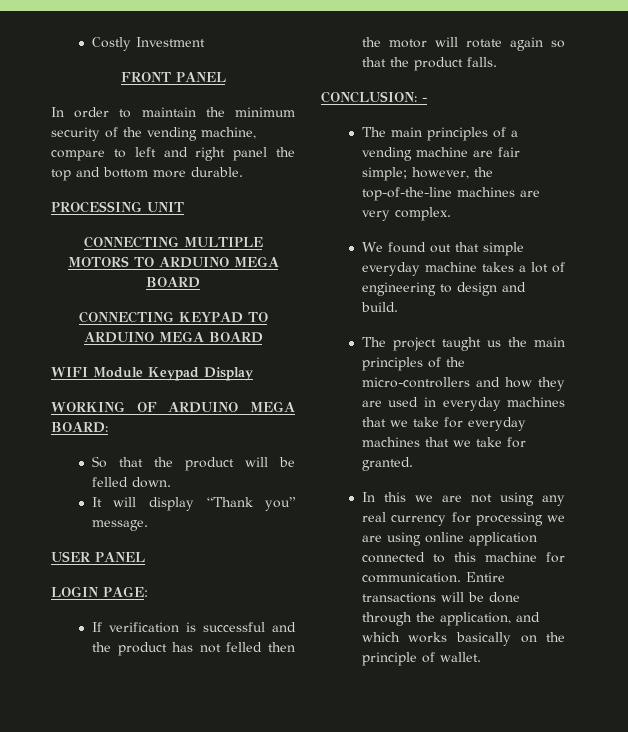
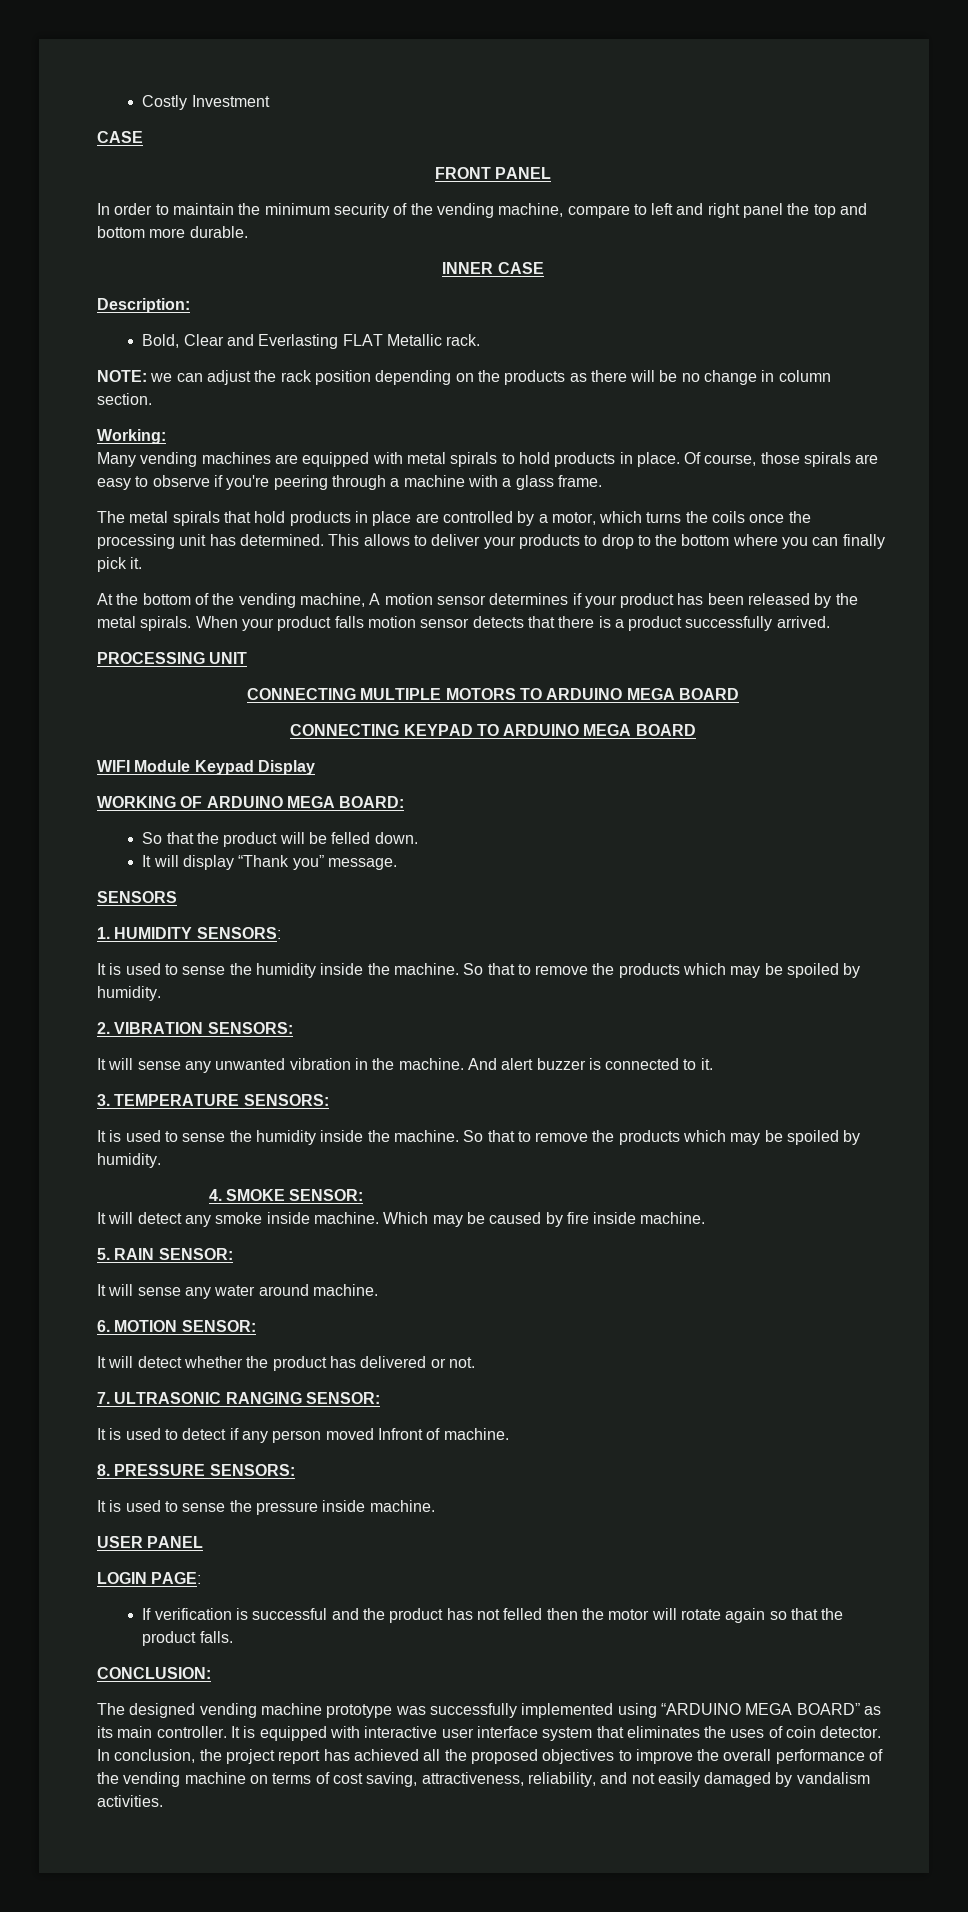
(205, 42) none -> [97,131,143,143] // CASE
(243, 172) none -> [442,262,544,274] [97,298,190,313] [142,334,481,349] [97,370,831,385] [97,393,152,405] [97,429,166,444] [97,452,879,467] [97,475,602,490] [97,511,811,526] [97,534,885,549] [97,557,143,572] [97,593,858,608] [97,616,830,631] // INNER CASE // Description: // Bold, Clear and Everlasting FLAT Metallic rack. // NOTE: we can adjust the rack position depending on the products as there will be no change in column section. // Working: // Many vending machines are equipped with metal spirals to hold products in place. Of course, those spirals are easy to observe if you're peering through a machine with a glass frame. // The metal spirals that hold products in place are controlled by a motor, which turns the coils once the processing unit has determined. This allows to deliver your products to drop to the bottom where you can finally pick it. // At the bottom of the vending machine, A motion sensor determines if your product has been released by the metal spirals. When your product falls motion sensor detects that there is a product successfully arrived.
(148, 525) none -> [97,891,177,903] [97,927,281,939] [97,963,861,978] [97,986,161,1001] [97,1022,293,1034] [97,1058,713,1073] [97,1094,329,1106] [97,1130,861,1145] [97,1153,161,1168] [208,1189,364,1201] [97,1212,706,1227] [97,1248,233,1260] [97,1284,378,1299] [97,1320,256,1332] [97,1356,475,1371] [97,1392,380,1404] [97,1428,509,1443] [97,1464,295,1476] [97,1500,435,1515] // SENSORS // 1. HUMIDITY SENSORS: // It is used to sense the humidity inside the machine. So that to remove the products which may be spoiled by humidity. // 2. VIBRATION SENSORS: // It will sense any unwanted vibration in the machine. And alert buzzer is connected to it. // 3. TEMPERATURE SENSORS: // It is used to sense the humidity inside the machine. So that to remove the products which may be spoiled by humidity. // 4. SMOKE SENSOR: // It will detect any smoke inside machine. Which may be caused by fire inside machine. // 5. RAIN SENSOR: // It will sense any water around machine. // 6. MOTION SENSOR: // It will detect whether the product has delivered or not. // 7. ULTRASONIC RANGING SENSOR: // It is used to detect if any person moved Infront of machine. // 8. PRESSURE SENSORS: // It is used to sense the pressure inside machine.
[422,97,427,102] [361,127,518,141] [361,147,520,161] [361,167,493,181] [361,187,540,201] [361,207,451,221] [361,242,524,256] [361,262,565,276] [361,282,526,296] [360,302,398,312] [361,337,565,351] [361,357,465,371] [361,377,565,391] [361,397,565,411] [361,417,526,431] [361,437,526,448] [361,457,413,471] [361,492,565,506] [361,512,565,526] [361,532,537,546] [361,552,565,563] [361,572,505,583] [361,592,520,603] [361,612,540,626] [361,632,565,646] [361,652,481,666] - // The main principles of a vending machine are fair simple; however, the top-of-the-line machines are very complex. // We found out that simple everyday machine takes a lot of engineering to design and build. // The project taught us the main principles of the micro-controllers and how they are used in everyday machines that we take for everyday machines that we take for granted. // In this we are not using any real currency for processing we are using online application connected to this machine for communication. Entire transactions will be done through the application, and which works basically on the principle of wallet. -> [97,1703,881,1718] [97,1726,882,1741] [97,1749,884,1764] [97,1772,870,1787] [97,1795,163,1807] // The designed vending machine prototype was successfully implemented using “ARDUINO MEGA BOARD” as its main controller. It is equipped with interactive user interface system that eliminates the uses of coin detector. In conclusion, the project report has achieved all the proposed objectives to improve the overall performance of the vending machine on terms of cost saving, attractiveness, reliability, and not easily damaged by vandalism activities.

